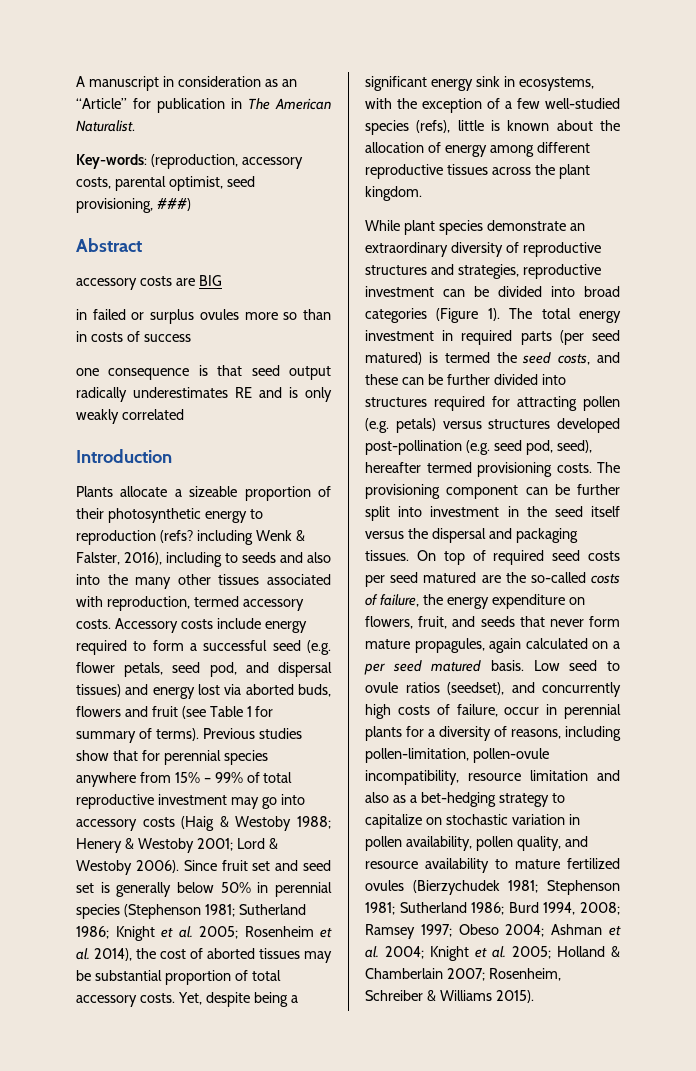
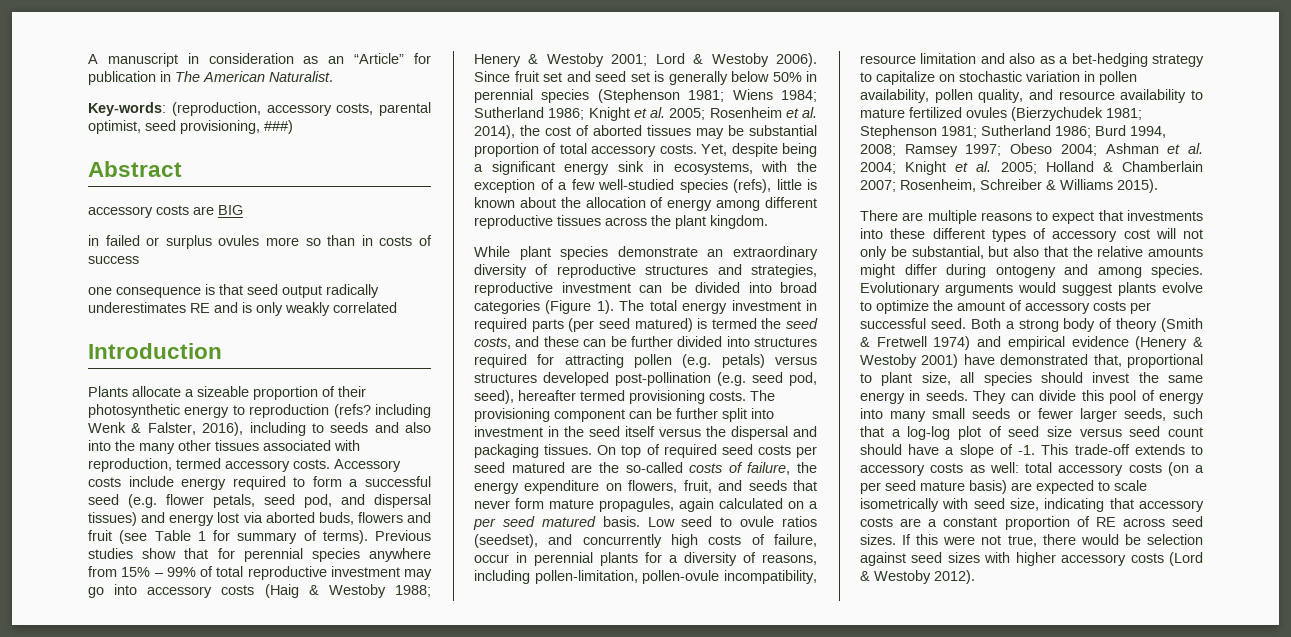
(235, 910) none -> [732,89,817,102] Wiens 1984;
(534, 996) none -> [860,210,1203,224] [860,228,1203,242] [860,246,1203,260] [860,264,1203,278] [860,282,1203,296] [860,300,1151,314] [860,318,1203,332] [860,336,1203,350] [860,354,1203,368] [860,372,1203,386] [860,390,1204,404] [860,408,1203,422] [860,426,1203,440] [860,444,1203,458] [860,462,1204,476] [860,480,1147,494] [860,498,1204,512] [860,516,1203,530] [860,534,1203,547] [860,552,1203,566] [860,570,975,584] // There are multiple reasons to expect that investments into these different types of accessory cost will not only be substantial, but also that the relative amounts might differ during ontogeny and among species. Evolutionary arguments would suggest plants evolve to optimize the amount of accessory costs per successful seed. Both a strong body of theory (Smith & Fretwell 1974) and empirical evidence (Henery & Westoby 2001) have demonstrated that, proportional to plant size, all species should invest the same energy in seeds. They can divide this pool of energy into many small seeds or fewer larger seeds, such that a log-log plot of seed size versus seed count should have a slope of -1. This trade-off extends to accessory costs as well: total accessory costs (on a per seed mature basis) are expected to scale isometrically with seed size, indicating that accessory costs are a constant proportion of RE across seed sizes. If this were not true, there would be selection against seed sizes with higher accessory costs (Lord & Westoby 2012).

